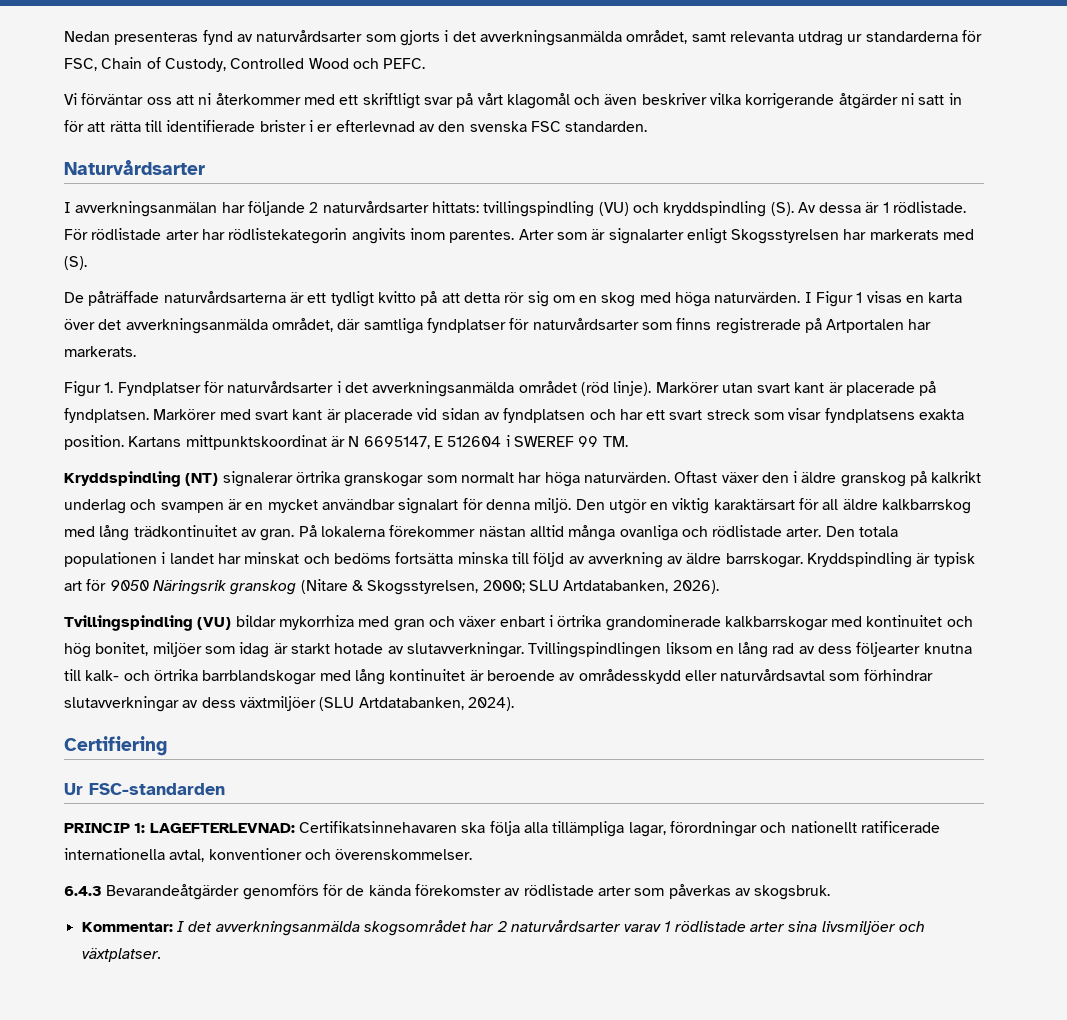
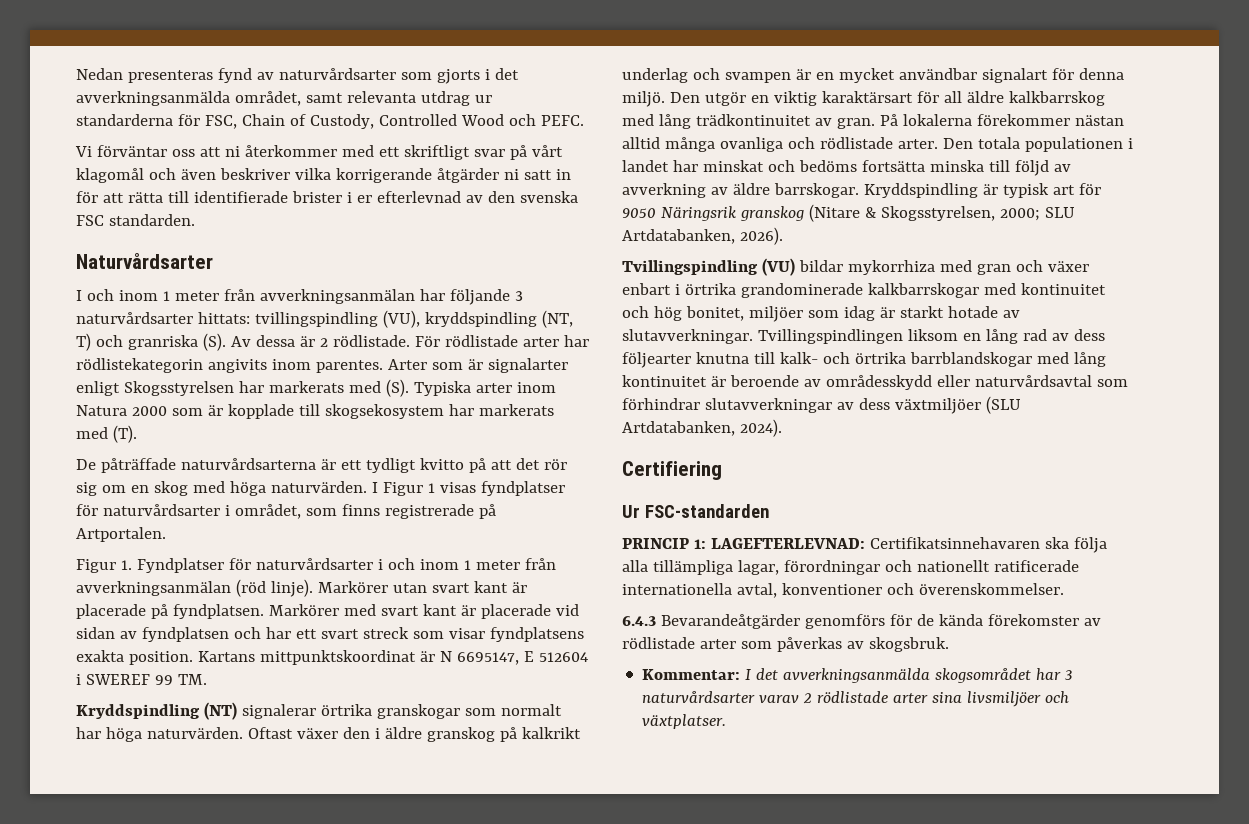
(71, 207) none -> [86,289,255,301] och inom 1 meter från
[309,202,319,213] 2 -> [514,291,523,301] 3
[598,201,767,217] (VU) och kryddspindling -> [382,310,573,328] [76,333,198,351] (VU), kryddspindling (NT, T) och granriska
[882,202,889,213] 1 -> [319,338,328,347] 2
(87, 263) none -> [413,381,556,396] [76,404,554,419] [76,425,137,443] Typiska arter inom Natura 2000 som är kopplade till skogsekosystem har markerats med (T).
[463,292,500,303] detta -> [515,458,540,470] det
[906,292,963,303] [64,318,423,334] en karta över det avverkningsanmälda området, där samtliga -> (476, 487) none
(639, 324) none -> [224,504,301,519] i området,
[826,319,932,333] [64,346,136,357] Artportalen har markerats. -> [76,527,166,542] Artportalen.
[344,381,577,397] det avverkningsanmälda området -> [387,558,556,570] [76,581,231,596] och inom 1 meter från avverkningsanmälan
[496,921,507,932] 2 -> [1065,670,1074,680] 3
[664,921,672,932] 1 -> [803,693,813,704] 2

